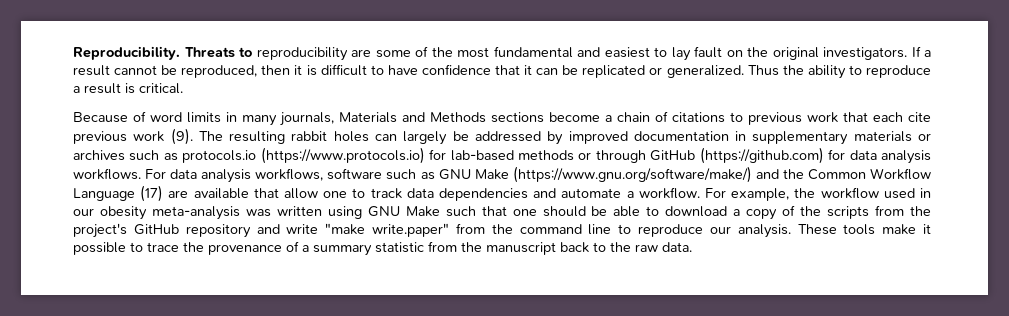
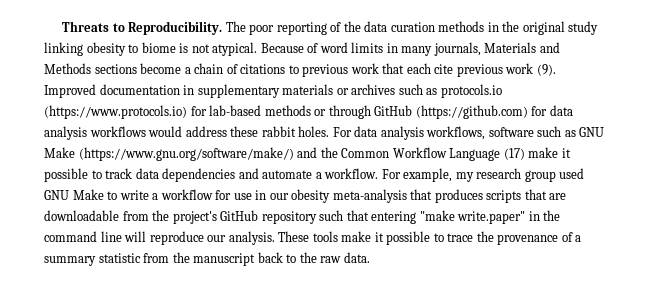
[73,46,180,60] Reproducibility. -> (62, 26) none
[256,46,931,61] [73,64,931,79] [73,83,183,94] reproducibility are some of the most fundamental and easiest to lay fault on the original investigators. If a result cannot be reproduced, then it is difficult to have confidence that it can be replicated or generalized. Thus the ability to reproduce a result is critical. // -> [128,21,599,35] [44,42,258,56] Reproducibility. The poor reporting of the data curation methods in the original study linking obesity to biome is not atypical.
[198,131,628,145] The resulting rabbit holes can largely be addressed by improved -> [44,84,96,98] Improved
[73,168,141,180] workflows. -> [89,126,330,137] workflows would address these rabbit holes.
[168,188,348,199] are available that allow one -> [528,147,571,158] [44,168,88,182] make it possible
[794,187,932,199] [73,205,870,220] the workflow used in our obesity meta-analysis was written using GNU Make such that one should be able to download a copy of the scripts -> [455,168,585,182] [44,189,567,203] [44,210,119,221] my research group used GNU Make to write a workflow for use in our obesity meta-analysis that produces scripts that are downloadable
[256,224,319,234] and write -> [319,210,417,224] such that entering
[455,223,485,234] from -> [528,211,540,221] in
[618,224,632,234] to -> [124,231,147,242] will

